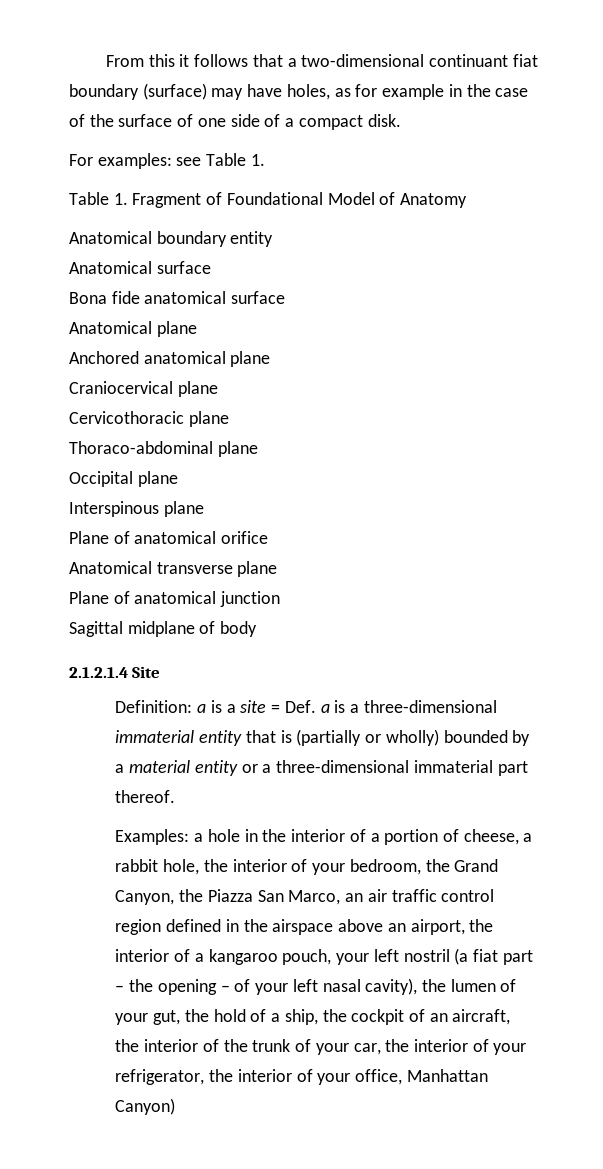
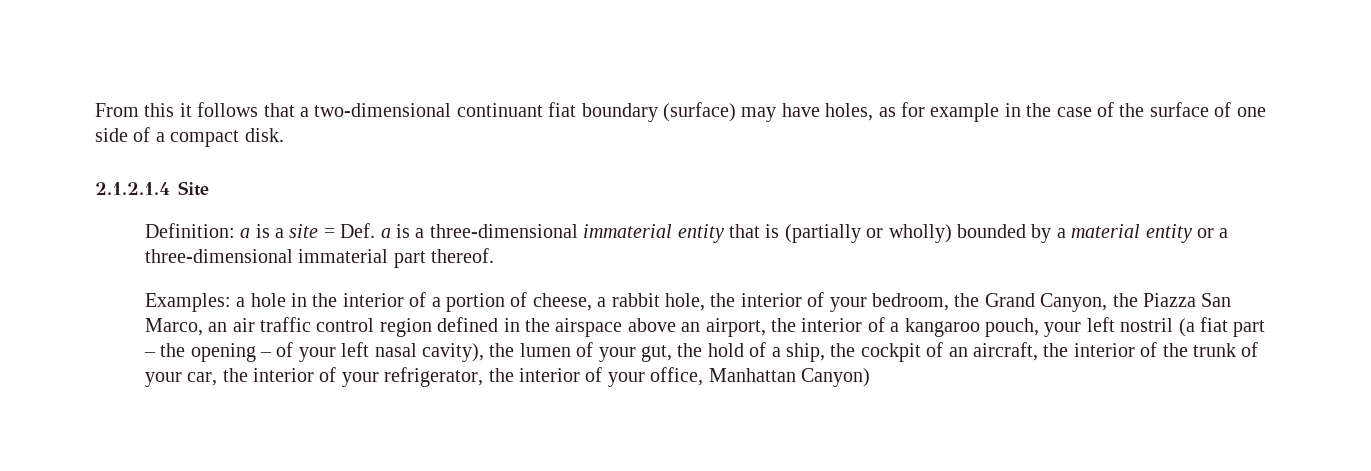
[69,153,265,169] [69,192,468,208] [69,231,274,247] [69,261,211,274] [69,291,286,304] [69,321,197,337] [69,351,271,367] [69,381,218,397] [69,411,229,427] [69,441,258,457] [69,471,178,487] [69,501,204,517] [69,531,269,544] [69,561,278,577] [69,591,281,607] [69,621,258,637] // For examples: see Table 1. // Table 1. Fragment of Foundational Model of Anatomy // Anatomical boundary entity // Anatomical surface // Bona fide anatomical surface // Anatomical plane // Anchored anatomical plane // Craniocervical plane // Cervicothoracic plane // Thoraco-abdominal plane // Occipital plane // Interspinous plane // Plane of anatomical orifice // Anatomical transverse plane // Plane of anatomical junction // Sagittal midplane of body -> (284, 135) none

